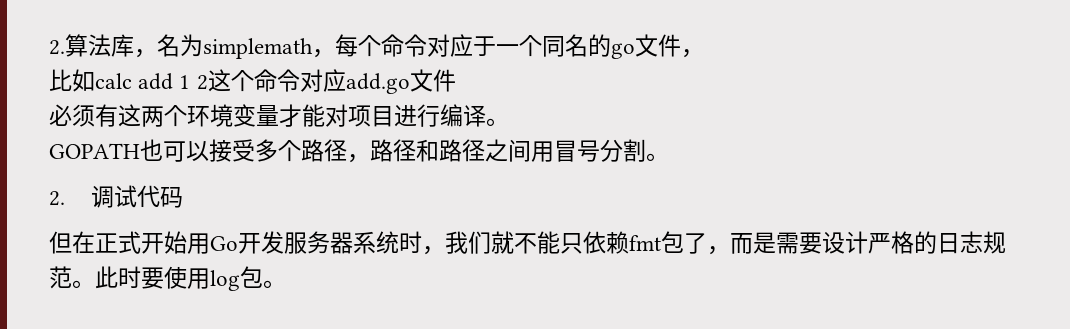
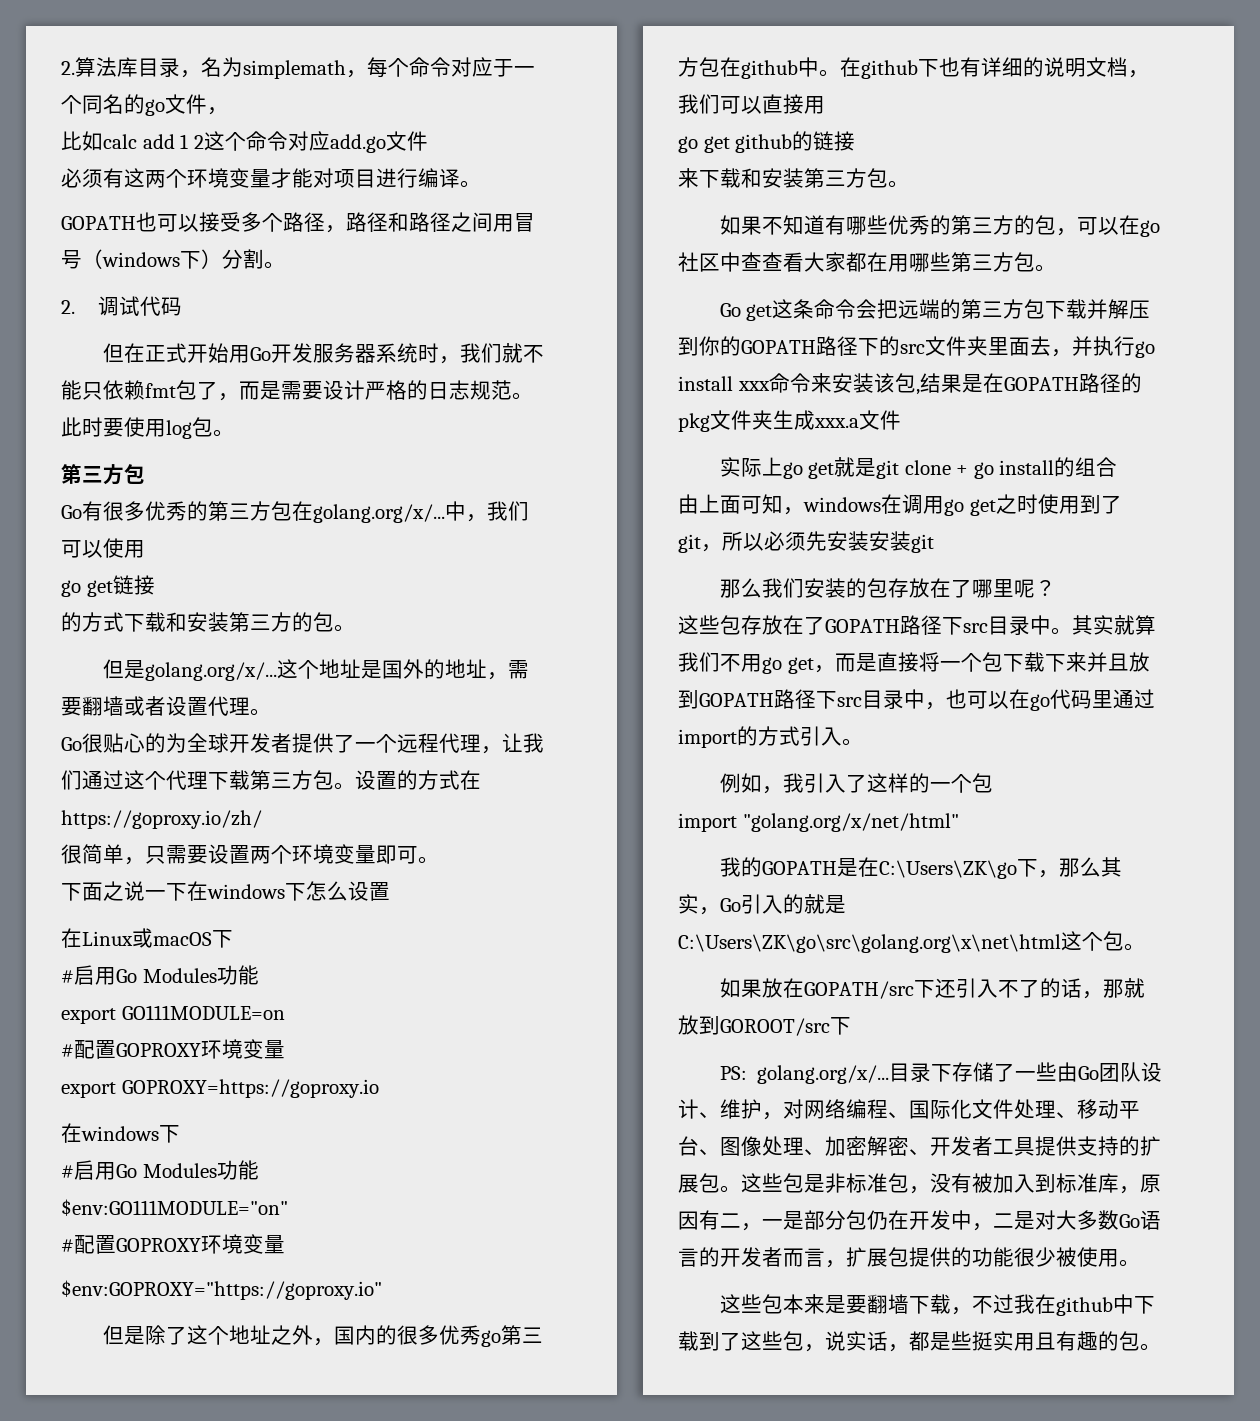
(134, 45) none -> [138,58,180,77] 目录
(600, 151) none -> [82,249,222,269] （windows下）
(286, 284) none -> [61,464,145,485] [61,501,529,523] [61,538,145,558] [61,575,155,597] [61,612,355,632] [102,659,529,681] [61,696,271,716] [61,733,544,754] [61,770,481,790] [61,810,262,829] [61,844,439,865] [61,881,390,901] [61,928,233,948] [61,965,259,985] [61,1005,285,1024] [61,1039,285,1059] [61,1079,379,1098] [61,1123,180,1143] [61,1160,259,1180] [61,1199,288,1216] [61,1234,285,1254] [61,1280,382,1300] [102,1325,543,1347] [678,57,1149,79] [678,94,825,114] [678,131,856,153] [678,168,909,188] [719,215,1160,237] [678,252,1056,272] [719,299,1151,321] [678,336,1155,358] [678,373,1142,395] [678,410,901,432] [719,457,1118,479] [678,494,1122,516] [678,531,934,553] [719,578,1056,598] [678,615,1156,635] [678,652,1150,674] [678,689,1155,711] [678,726,863,748] [719,773,993,794] [678,813,959,832] [719,857,1122,879] [678,894,846,915] [678,931,1145,953] [719,978,1145,999] [678,1015,851,1036] [719,1062,1162,1084] [678,1099,1140,1120] [678,1136,1161,1156] [678,1173,1161,1194] [678,1210,1161,1231] [678,1247,1140,1268] [719,1294,1155,1316] [678,1331,1161,1352] // 第三方包 // Go有很多优秀的第三方包在golang.org/x/...中，我们可以使用 // go get链接 // 的方式下载和安装第三方的包。 // 但是golang.org/x/...这个地址是国外的地址，需要翻墙或者设置代理。 // Go很贴心的为全球开发者提供了一个远程代理，让我们通过这个代理下载第三方包。设置的方式在https://goproxy.io/zh/ // 很简单，只需要设置两个环境变量即可。 // 下面之说一下在windows下怎么设置 // 在Linux或macOS下 // #启用Go Modules功能 // export GO111MODULE=on // #配置GOPROXY环境变量 // export GOPROXY=https://goproxy.io // 在windows下 // #启用Go Modules功能 // $env:GO111MODULE="on" // #配置GOPROXY环境变量 // $env:GOPROXY="https://goproxy.io" // 但是除了这个地址之外，国内的很多优秀go第三方包在github中。在github下也有详细的说明文档，我们可以直接用 // go get github的链接 // 来下载和安装第三方包。 // 如果不知道有哪些优秀的第三方的包，可以在go社区中查查看大家都在用哪些第三方包。 // Go get这条命令会把远端的第三方包下载并解压到你的GOPATH路径下的src文件夹里面去，并执行go install xxx命令来安装该包,结果是在GOPATH路径的pkg文件夹生成xxx.a文件 // 实际上go get就是git clone + go install的组合 // 由上面可知，windows在调用go get之时使用到了git，所以必须先安装安装git // 那么我们安装的包存放在了哪里呢？ // 这些包存放在了GOPATH路径下src目录中。其实就算我们不用go get，而是直接将一个包下载下来并且放到GOPATH路径下src目录中，也可以在go代码里通过import的方式引入。 // 例如，我引入了这样的一个包 // import "golang.org/x/net/html" // 我的GOPATH是在C:\Users\ZK\go下，那么其实，Go引入的就是C:\Users\ZK\go\src\golang.org\x\net\html这个包。 // 如果放在GOPATH/src下还引入不了的话，那就放到GOROOT/src下 // PS: golang.org/x/...目录下存储了一些由Go团队设计、维护，对网络编程、国际化文件处理、移动平台、图像处理、加密解密、开发者工具提供支持的扩展包。这些包是非标准包，没有被加入到标准库，原因有二，一是部分包仍在开发中，二是对大多数Go语言的开发者而言，扩展包提供的功能很少被使用。 // 这些包本来是要翻墙下载，不过我在github中下载到了这些包，说实话，都是些挺实用且有趣的包。

